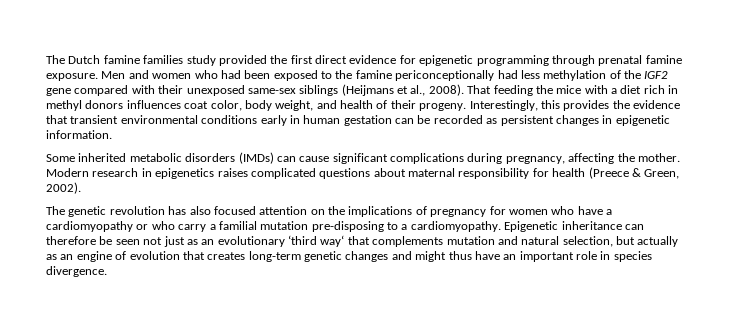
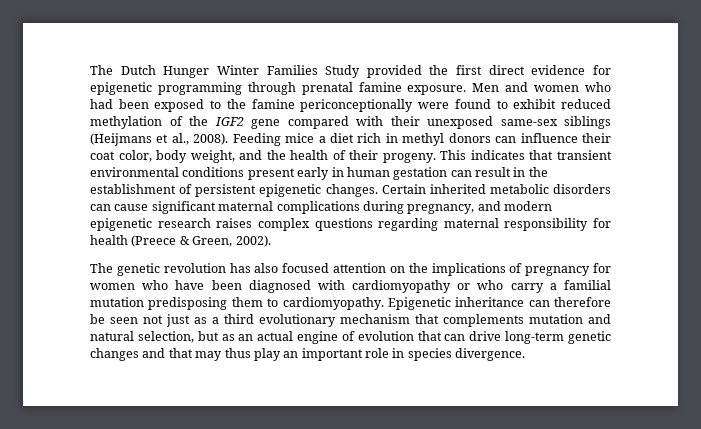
[103,55,216,66] famine families study -> [163,65,361,78] Hunger Winter Families Study
[497,70,540,79] had less -> [418,99,612,109] were found to exhibit reduced
[467,85,608,96] That feeding the mice with -> [232,133,315,146] Feeding mice
[126,100,181,109] influences -> [495,133,611,143] can influence their
(337, 104) none -> [266,150,286,160] the
[469,100,680,111] Interestingly, this provides the evidence -> [440,150,525,160] This indicates
(258, 119) none -> [247,168,295,180] present
[417,115,670,126] [46,130,112,139] [46,154,75,162] be recorded as persistent changes in epigenetic information. // Some -> [475,167,548,177] [90,184,426,197] result in the establishment of persistent epigenetic changes. Certain
[238,152,274,164] (IMDs) -> (611, 189) none
(388, 158) none -> [218,201,274,211] maternal
[568,153,680,164] [46,168,406,179] affecting the mother. Modern research in epigenetics raises complicated questions about -> [477,201,552,211] [90,218,439,231] and modern epigenetic research raises complex questions regarding
[606,209,612,215] a -> [211,280,345,293] been diagnosed with
[311,221,408,232] pre-disposing to a -> [148,297,279,310] predisposing them to
[201,235,345,247] an evolutionary ‘third way‘ -> [212,314,410,327] a third evolutionary mechanism
[637,236,679,247] [46,254,74,260] actually as an -> [221,331,294,341] as an actual
[207,252,246,260] creates -> [444,331,502,341] can drive
[415,251,500,262] might thus have -> [168,348,281,361] that may thus play

